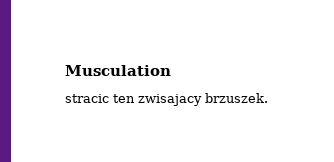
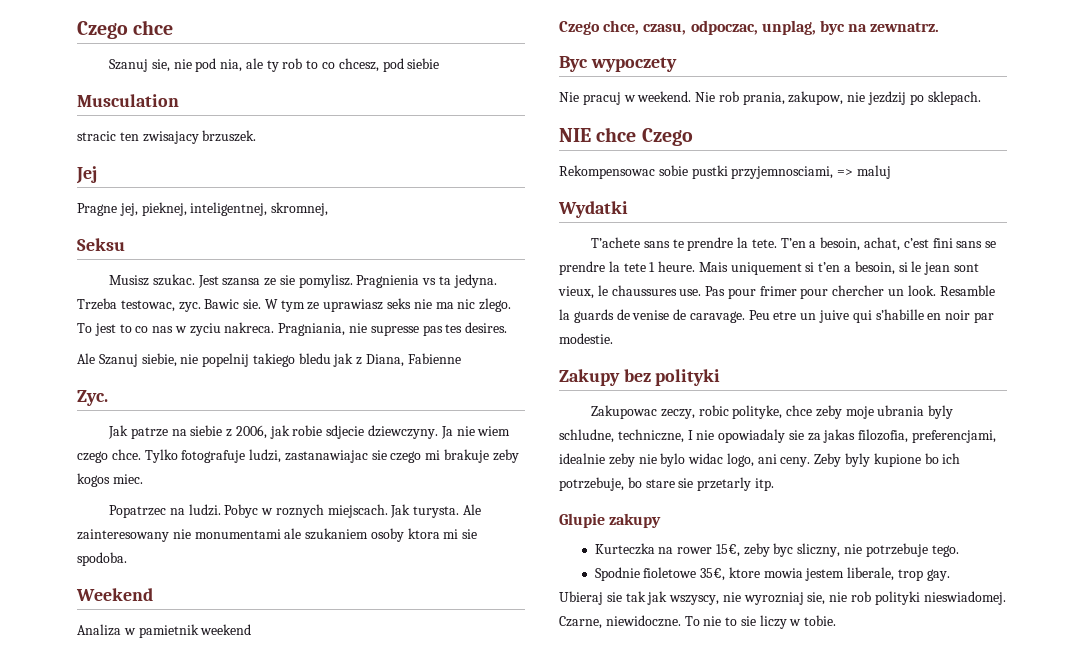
(65, 70) none -> [77,20,174,39] [108,58,440,72] Czego chce // Szanuj sie, nie pod nia, ale ty rob to co chcesz, pod siebie //
(268, 98) none -> [76,166,97,184] [77,202,329,216] [77,238,125,251] [108,274,497,288] [77,298,512,312] [77,322,508,336] [77,353,461,367] [77,390,108,406] [107,425,511,439] [77,449,519,463] [77,473,143,487] [108,504,481,518] [77,528,478,542] [77,552,127,566] [76,588,153,601] [77,624,252,638] [559,20,940,35] [559,56,677,72] [559,91,981,105] [559,127,693,146] [559,165,891,179] [558,201,628,218] [590,237,997,251] [559,261,979,275] [558,285,995,299] [559,309,994,323] [559,333,613,344] [559,369,721,386] [590,405,954,419] [559,429,997,443] [559,453,961,467] [559,477,774,491] [559,513,662,528] [594,543,959,557] [594,567,950,581] [559,591,1006,605] [559,615,837,629] // Jej // Pragne jej, pieknej, inteligentnej, skromnej, // Seksu // Musisz szukac. Jest szansa ze sie pomylisz. Pragnienia vs ta jedyna. Trzeba testowac, zyc. Bawic sie. W tym ze uprawiasz seks nie ma nic zlego. To jest to co nas w zyciu nakreca. Pragniania, nie supresse pas tes desires. // Ale Szanuj siebie, nie popelnij takiego bledu jak z Diana, Fabienne // Zyc. // Jak patrze na siebie z 2006, jak robie sdjecie dziewczyny. Ja nie wiem czego chce. Tylko fotografuje ludzi, zastanawiajac sie czego mi brakuje zeby kogos miec. // Popatrzec na ludzi. Pobyc w roznych miejscach. Jak turysta. Ale zainteresowany nie monumentami ale szukaniem osoby ktora mi sie spodoba. // Weekend // Analiza w pamietnik weekend // Czego chce, czasu, odpoczac, unplag, byc na zewnatrz. // Byc wypoczety // Nie pracuj w weekend. Nie rob prania, zakupow, nie jezdzij po sklepach. // NIE chce Czego // Rekompensowac sobie pustki przyjemnosciami, => maluj // Wydatki // T’achete sans te prendre la tete. T’en a besoin, achat, c’est fini sans se prendre la tete 1 heure. Mais uniquement si t’en a besoin, si le jean sont vieux, le chaussures use. Pas pour frimer pour chercher un look. Resamble la guards de venise de caravage. Peu etre un juive qui s’habille en noir par modestie. // Zakupy bez polityki // Zakupowac zeczy, robic polityke, chce zeby moje ubrania byly schludne, techniczne, I nie opowiadaly sie za jakas filozofia, preferencjami, idealnie zeby nie bylo widac logo, ani ceny. Zeby byly kupione bo ich potrzebuje, bo stare sie przetarly itp. // Glupie zakupy // Kurteczka na rower 15€, zeby byc sliczny, nie potrzebuje tego. // Spodnie fioletowe 35€, ktore mowia jestem liberale, trop gay. // Ubieraj sie tak jak wszyscy, nie wyrozniaj sie, nie rob polityki nieswiadomej. Czarne, niewidoczne. To nie to sie liczy w tobie.

